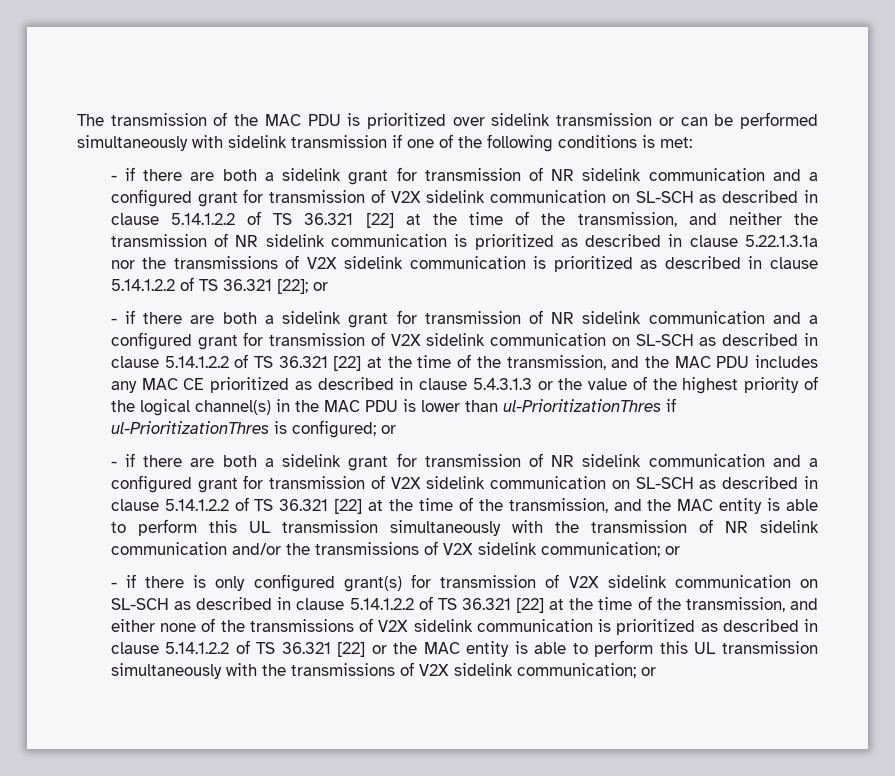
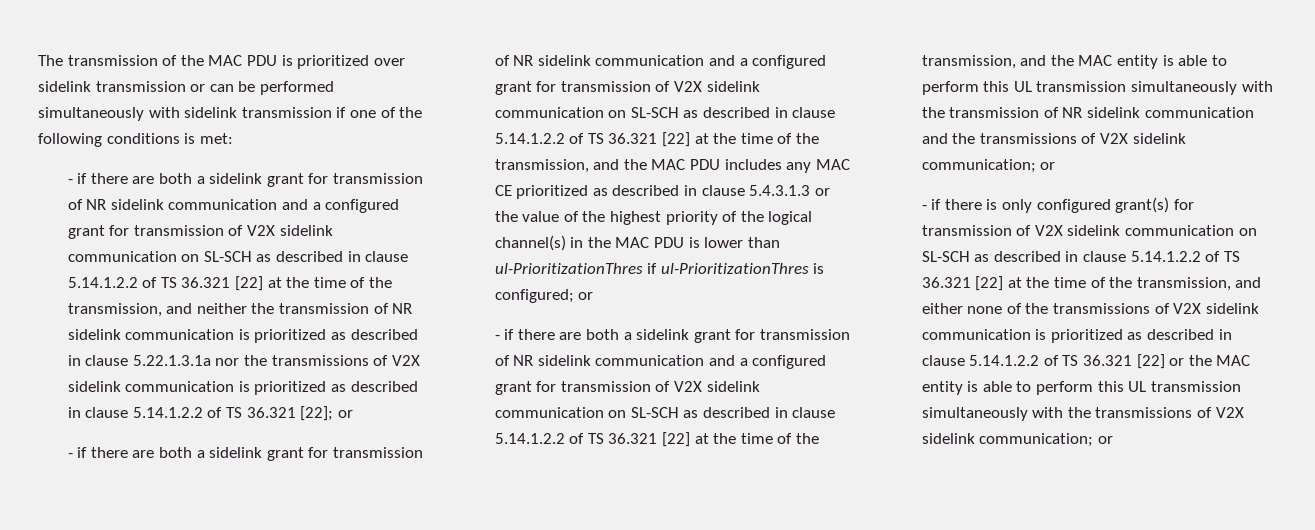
[231,543,281,555] and/or -> [921,133,948,144] and

